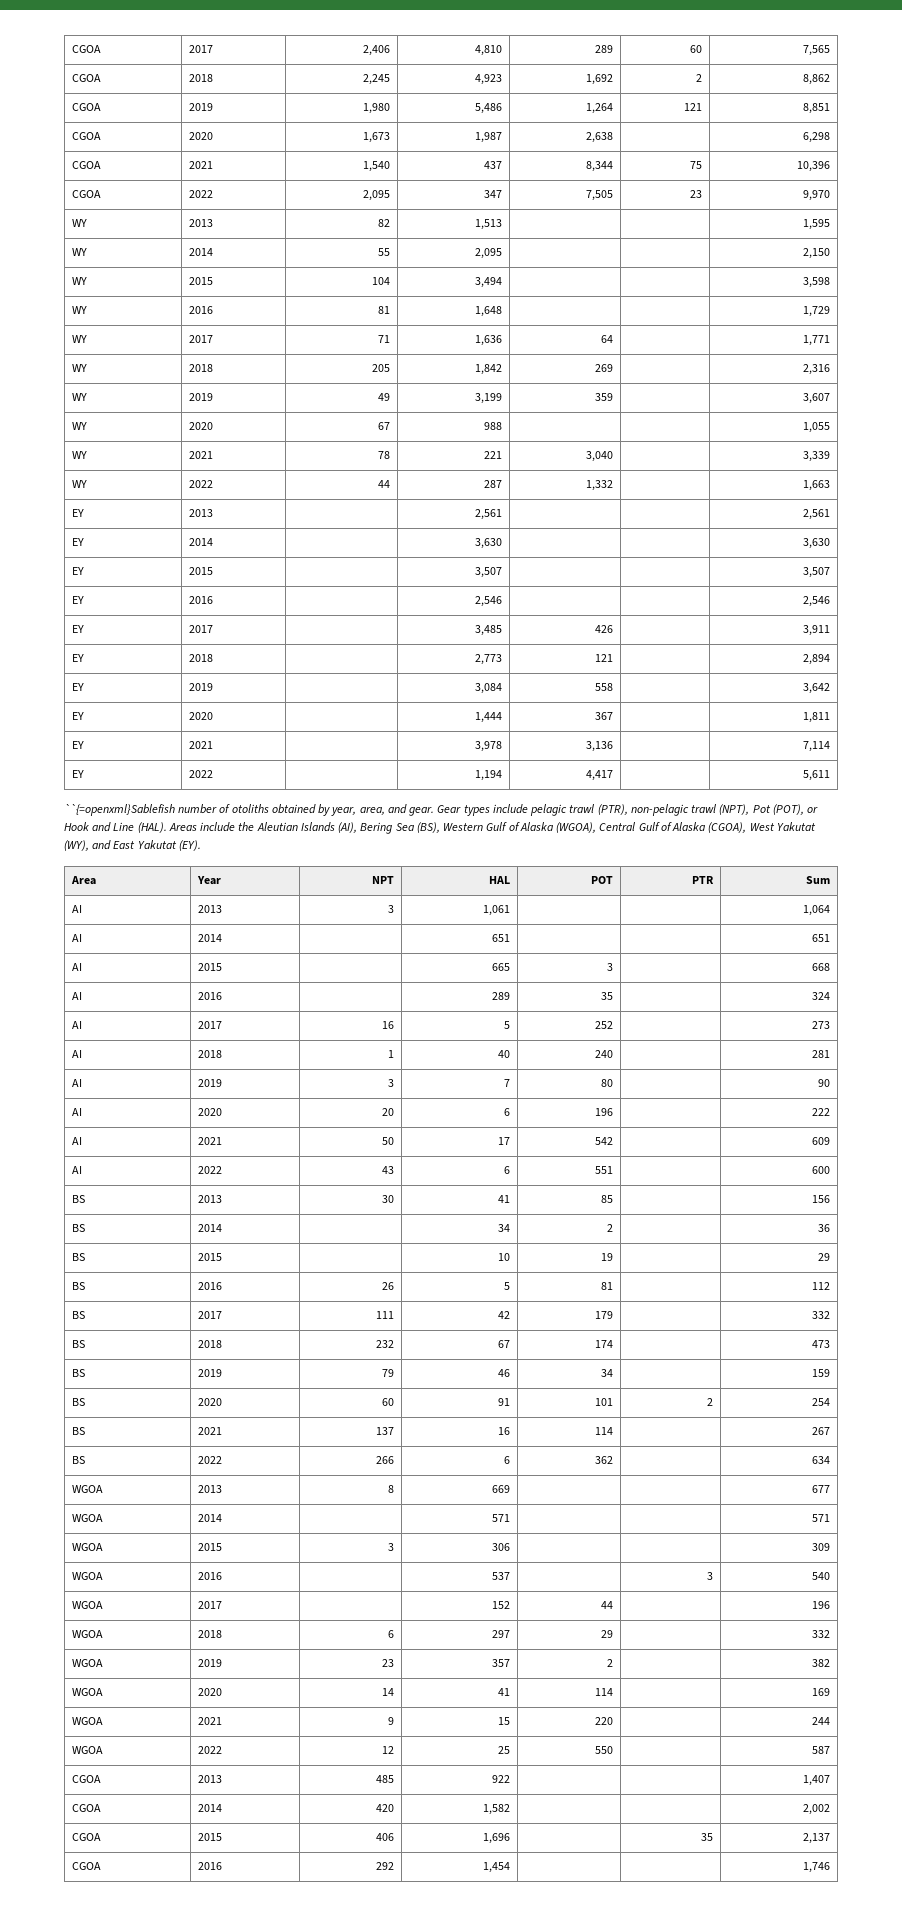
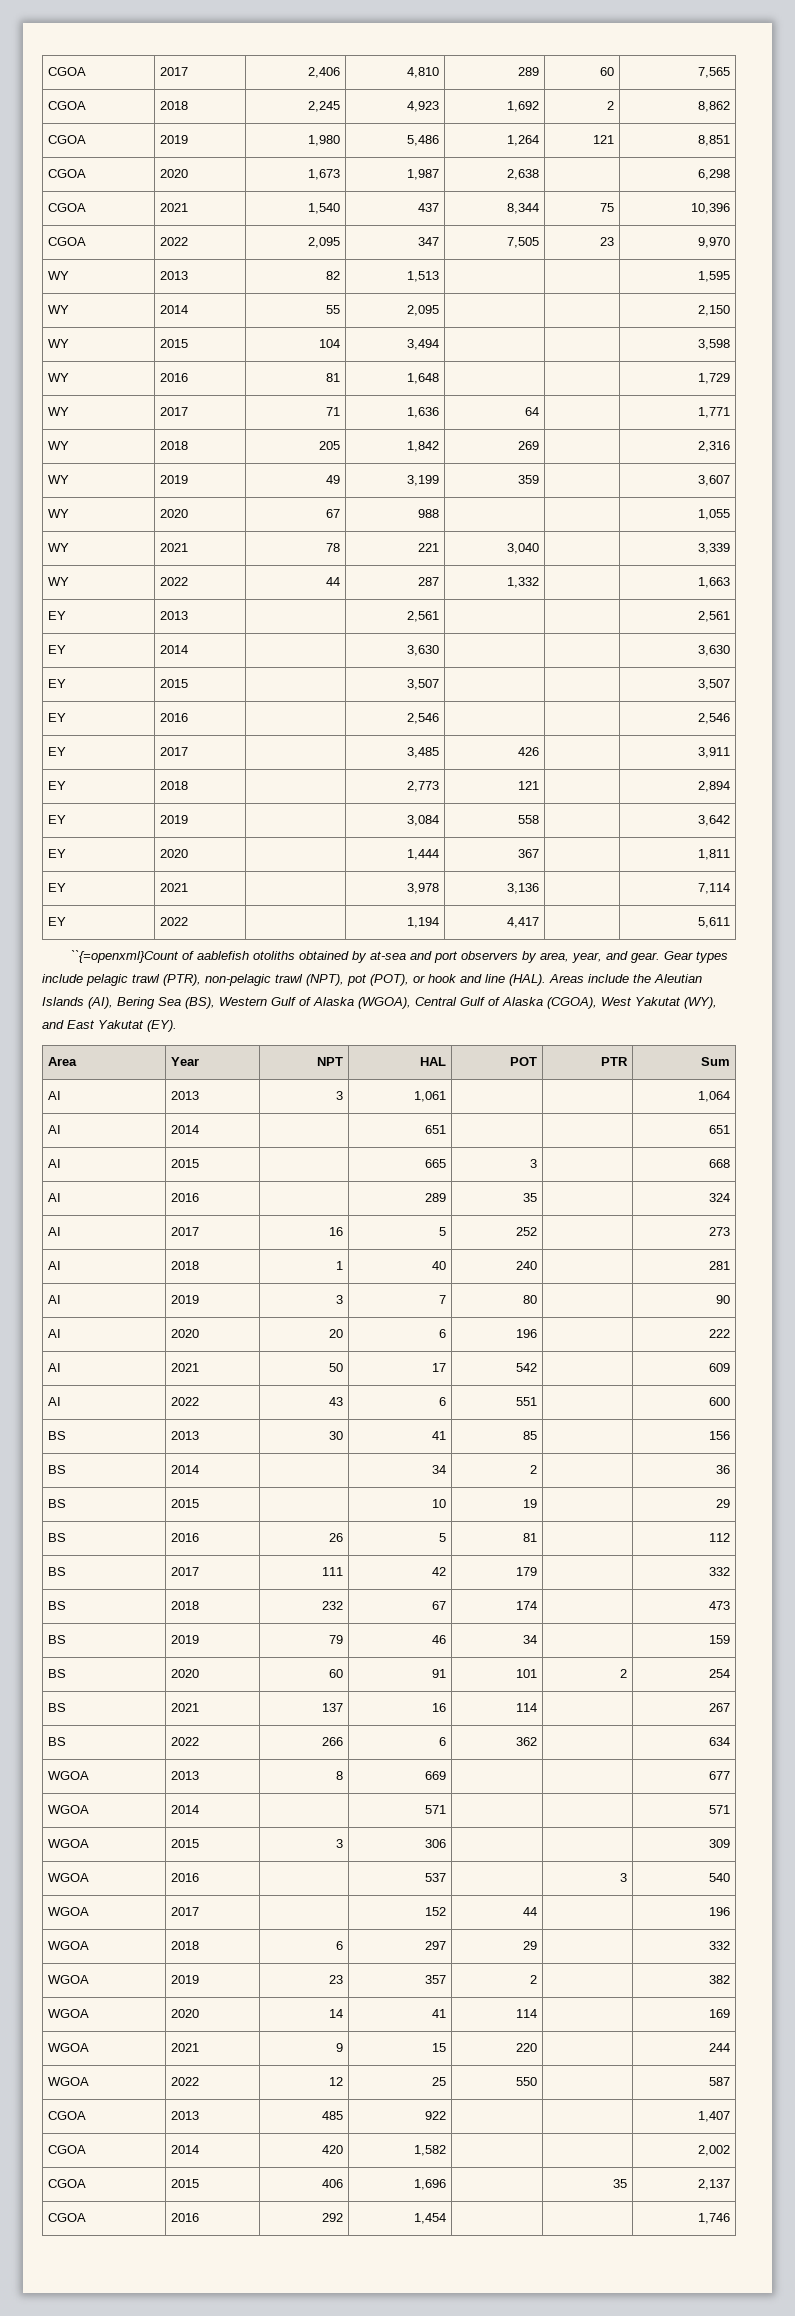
[64,804,385,816] ``{=openxml}Sablefish number of otoliths obtained by year, area, -> [71,950,603,963] ``{=openxml}Count of aablefish otoliths obtained by at-sea and port observers by area, year,
[752,805,771,813] Pot -> [347,974,367,986] pot
[64,822,135,832] Hook and Line -> [428,974,505,983] hook and line

